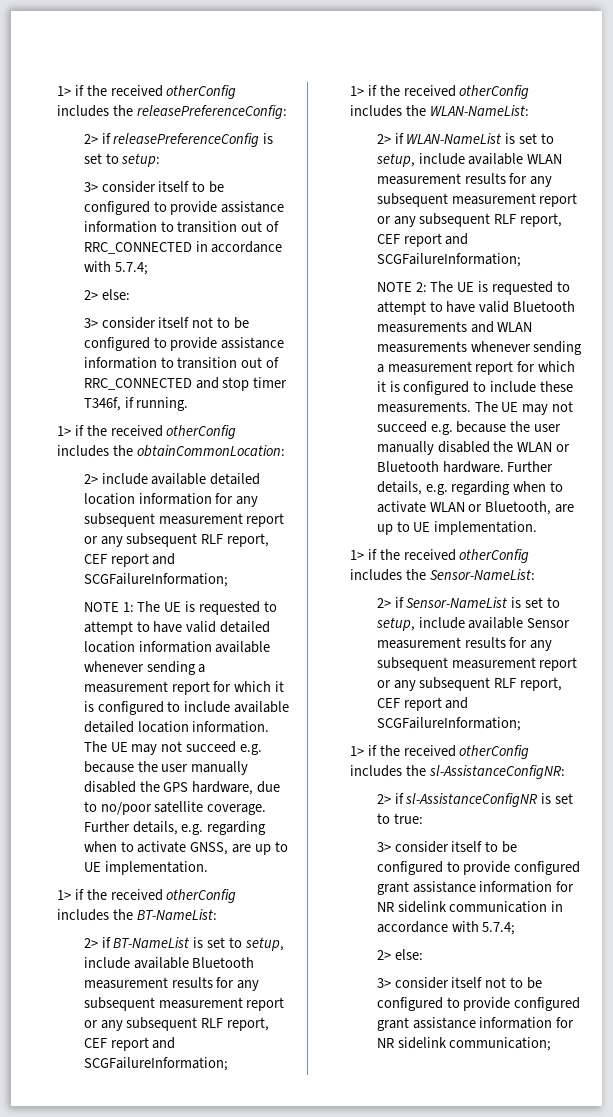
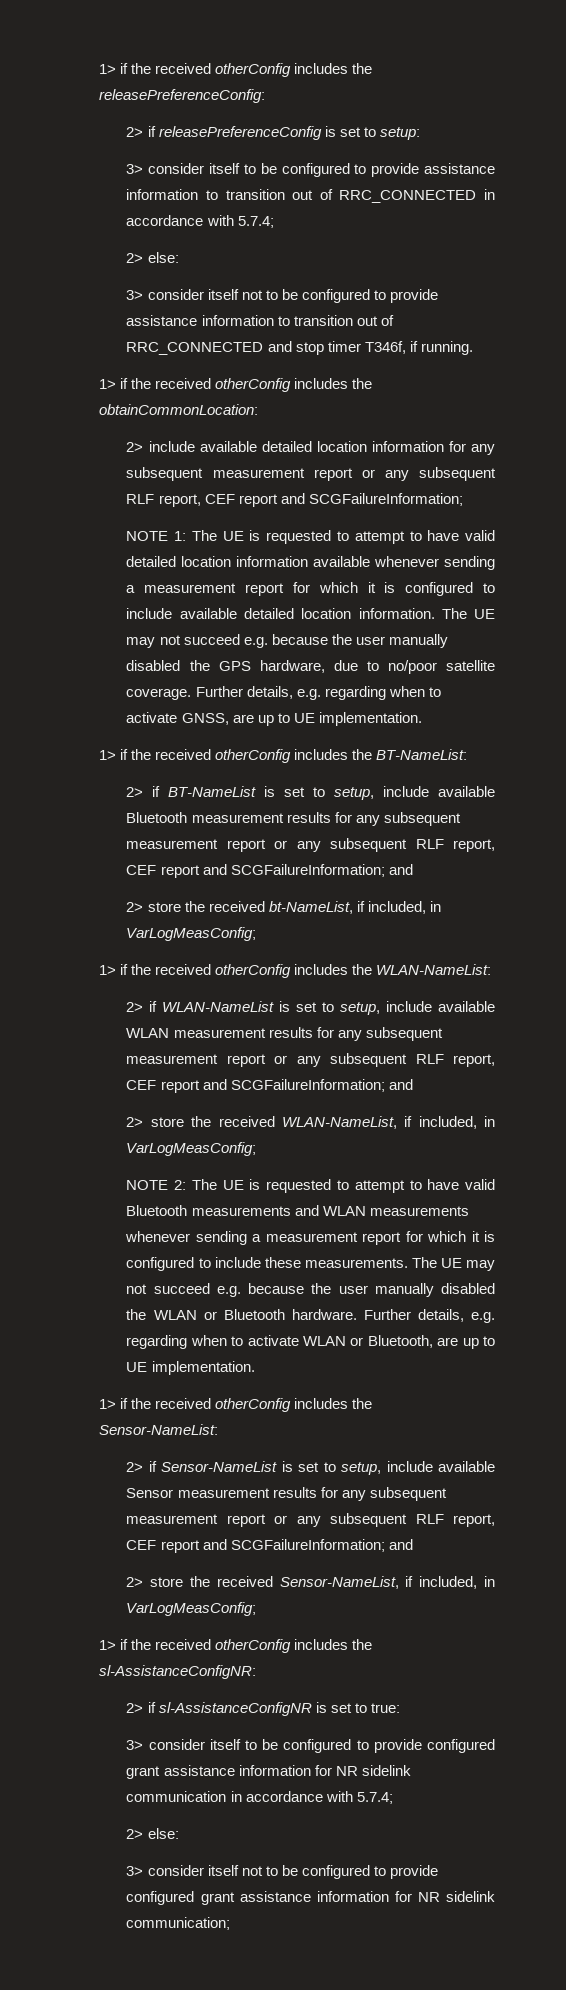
(228, 1064) none -> [388,864,413,875] [126,901,441,914] [126,927,257,941] and // 2> store the received bt-NameList, if included, in VarLogMeasConfig;
(521, 260) none -> [388,1079,413,1090] [126,1116,495,1129] [126,1142,257,1156] and // 2> store the received WLAN-NameList, if included, in VarLogMeasConfig;
(521, 724) none -> [388,1539,413,1550] [126,1576,496,1589] [126,1602,257,1616] and // 2> store the received Sensor-NameList, if included, in VarLogMeasConfig;

